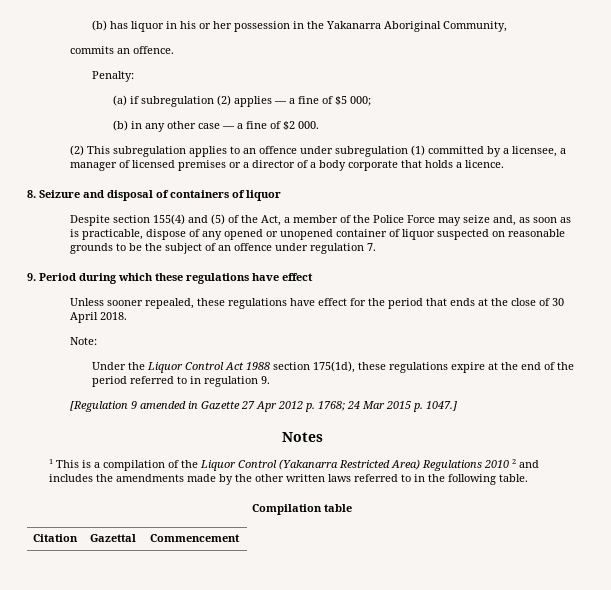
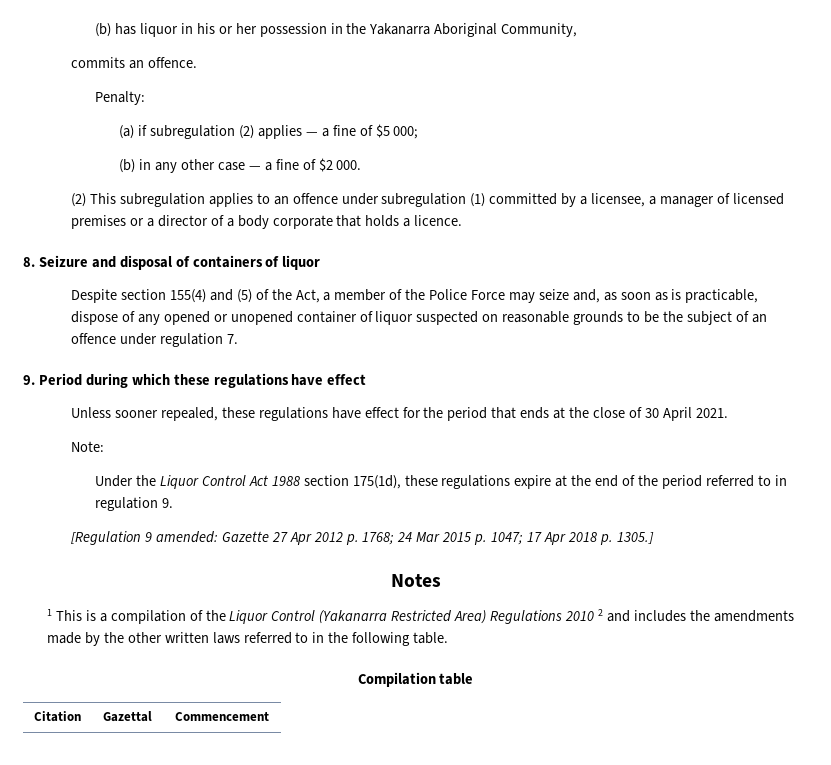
[100,312,128,320] 2018. -> [695,408,728,418] 2021.
[140,401,199,409] amended in -> [155,531,218,543] amended:
[426,401,458,411] 1047.] -> [491,532,654,545] 1047; 17 Apr 2018 p. 1305.]

